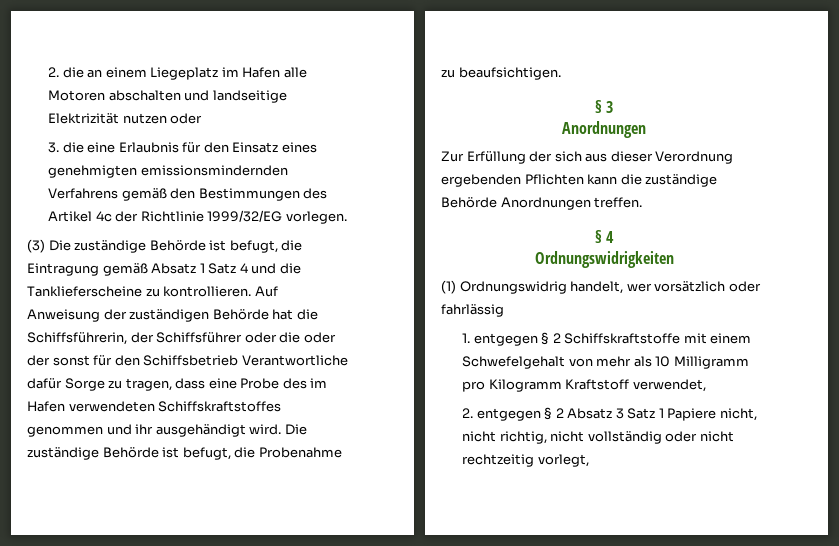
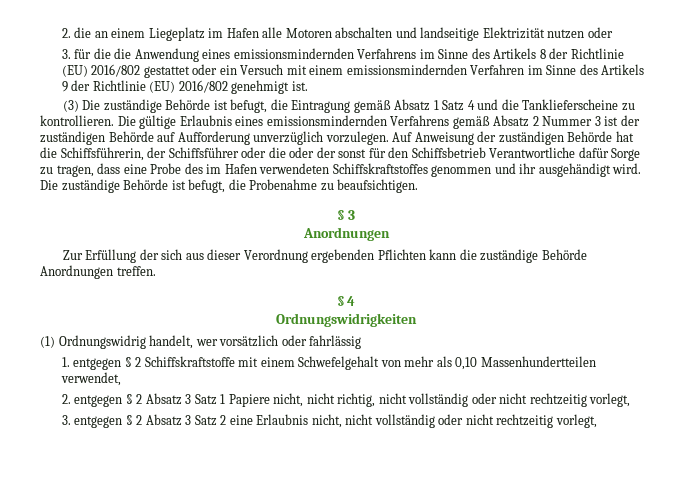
[62,142,317,153] [48,165,288,178] [48,188,328,201] [48,210,347,224] die eine Erlaubnis für den Einsatz eines genehmigten emissionsmindernden Verfahrens gemäß den Bestimmungen des Artikel 4c der Richtlinie 1999/32/EG vorlegen. -> [74,48,624,62] [61,64,645,78] [61,80,308,94] für die die Anwendung eines emissionsmindernden Verfahrens im Sinne des Artikels 8 der Richtlinie (EU) 2016/802 gestattet oder ein Versuch mit einem emissionsmindernden Verfahren im Sinne des Artikels 9 der Richtlinie (EU) 2016/802 genehmigt ist.
(252, 291) none -> [117,115,640,129] [40,131,389,145] Die gültige Erlaubnis eines emissionsmindernden Verfahrens gemäß Absatz 2 Nummer 3 ist der zuständigen Behörde auf Aufforderung unverzüglich vorzulegen.
[655,356,749,369] [462,379,630,392] 10 Milligramm pro Kilogramm Kraftstoff -> [455,356,596,370] 0,10 Massenhundertteilen
(589, 460) none -> [61,414,597,428] // 3. entgegen § 2 Absatz 3 Satz 2 eine Erlaubnis nicht, nicht vollständig oder nicht rechtzeitig vorlegt,

